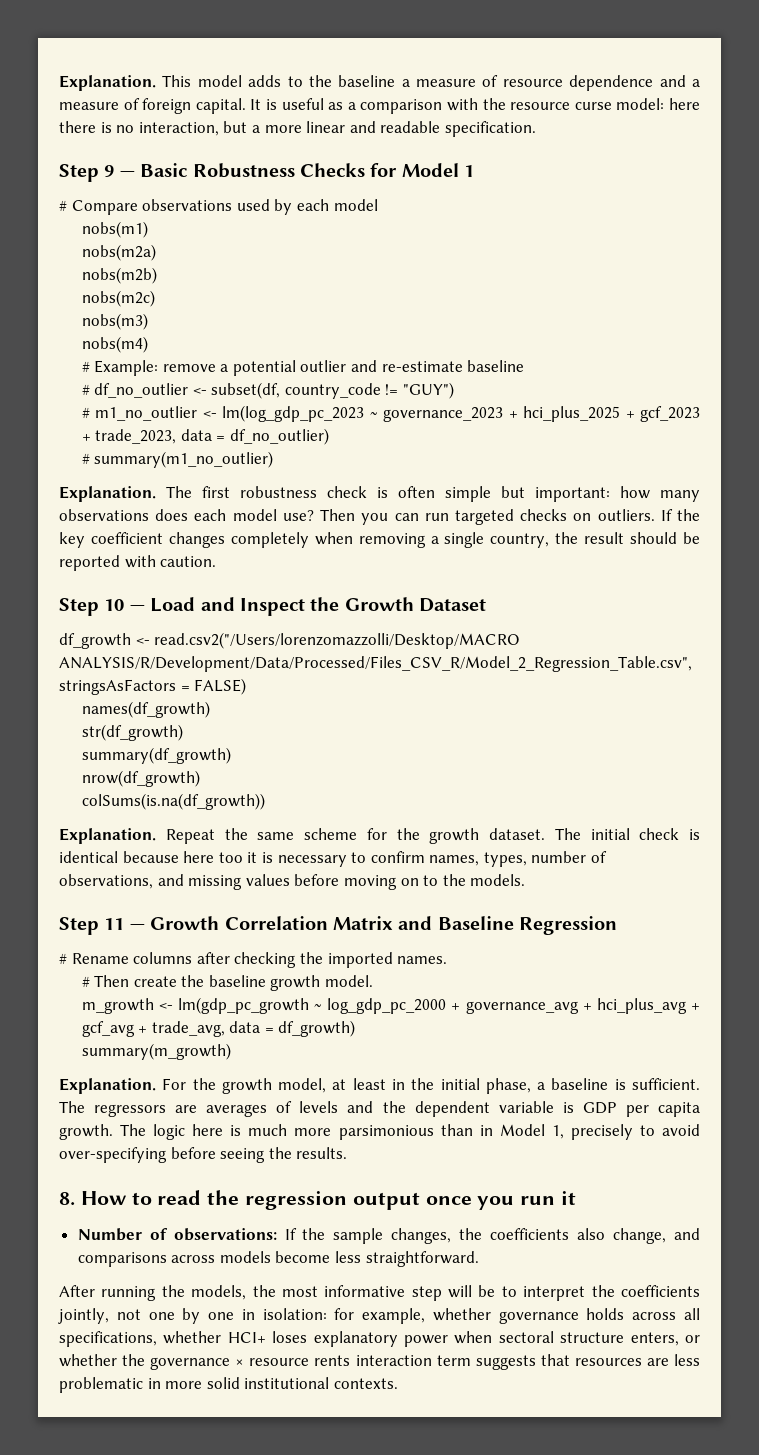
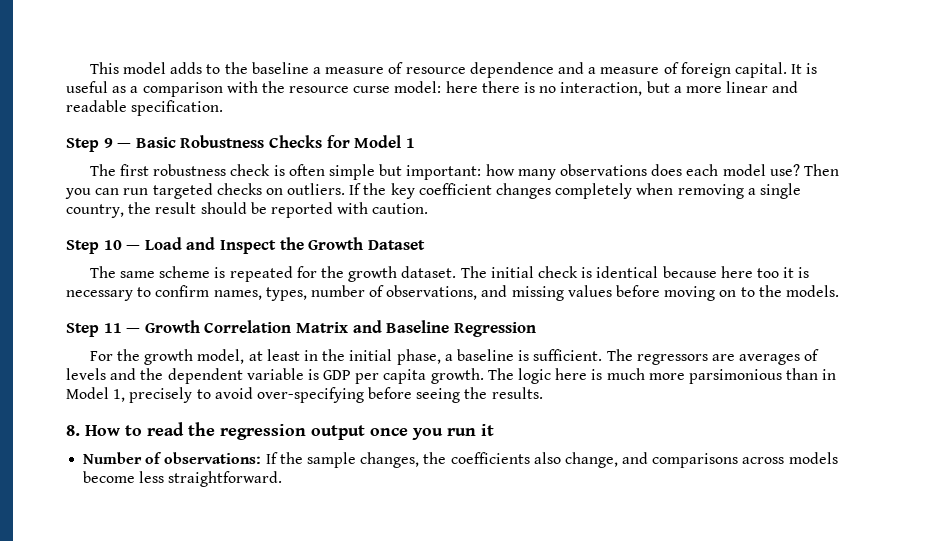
[59,75,156,91] Explanation. -> (89, 68) none
[59,199,378,215] [81,221,148,238] [81,244,156,261] [81,267,157,284] [81,290,155,307] [81,313,148,330] [81,336,148,353] [81,360,525,376] [81,382,455,399] [81,405,700,422] [81,428,329,445] [81,451,274,468] [59,486,156,502] # Compare observations used by each model // nobs(m1) // nobs(m2a) // nobs(m2b) // nobs(m2c) // nobs(m3) // nobs(m4) // # Example: remove a potential outlier and re-estimate baseline // # df_no_outlier <- subset(df, country_code != "GUY") // # m1_no_outlier <- lm(log_gdp_pc_2023 ~ governance_2023 + hci_plus_2025 + gcf_2023 + trade_2023, data = df_no_outlier) // # summary(m1_no_outlier) // Explanation. -> (415, 143) none
[59,632,521,649] [59,656,692,672] [59,678,247,695] [81,701,210,718] [81,724,183,741] [81,747,231,764] [81,770,200,787] [81,793,265,810] [59,828,357,844] df_growth <- read.csv2("/Users/lorenzomazzolli/Desktop/MACRO ANALYSIS/R/Development/Data/Processed/Files_CSV_R/Model_2_Regression_Table.csv", stringsAsFactors = FALSE) // names(df_growth) // str(df_growth) // summary(df_growth) // nrow(df_growth) // colSums(is.na(df_growth)) // Explanation. Repeat the same scheme -> [89,266,293,282] The same scheme is repeated
[59,952,448,968] [81,975,374,991] [81,997,700,1014] [81,1020,356,1037] [81,1043,231,1060] [59,1078,156,1094] # Rename columns after checking the imported names. // # Then create the baseline growth model. // m_growth <- lm(gdp_pc_growth ~ log_gdp_pc_2000 + governance_avg + hci_plus_avg + gcf_avg + trade_avg, data = df_growth) // summary(m_growth) // Explanation. -> (536, 329) none
[59,1285,700,1301] [58,1308,700,1324] [59,1331,700,1347] [59,1354,700,1370] [59,1377,398,1393] // After running the models, the most informative step will be to interpret the coefficients jointly, not one by one in isolation: for example, whether governance holds across all specifications, whether HCI+ loses explanatory power when sectoral structure enters, or whether the governance × resource rents interaction term suggests that resources are less problematic in more solid institutional contexts. -> (283, 479) none

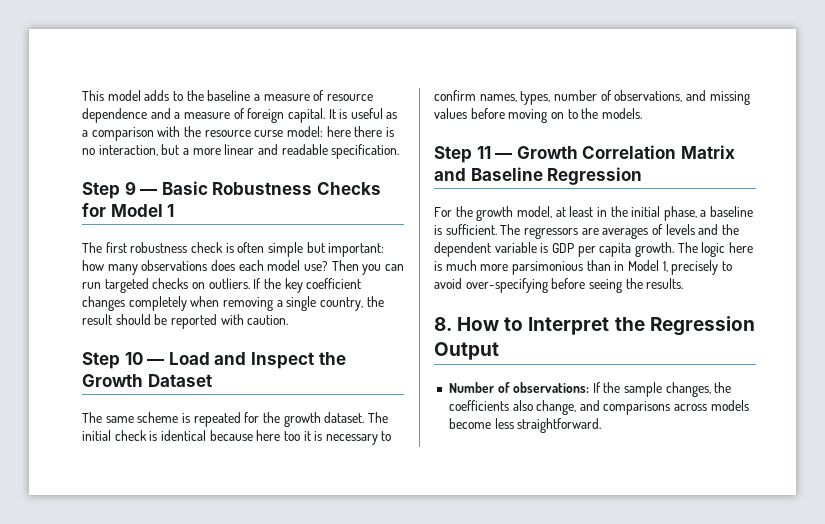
[147,422,494,440] read the regression output once you run it -> [528,316,755,336] [434,342,499,360] Interpret the Regression Output

